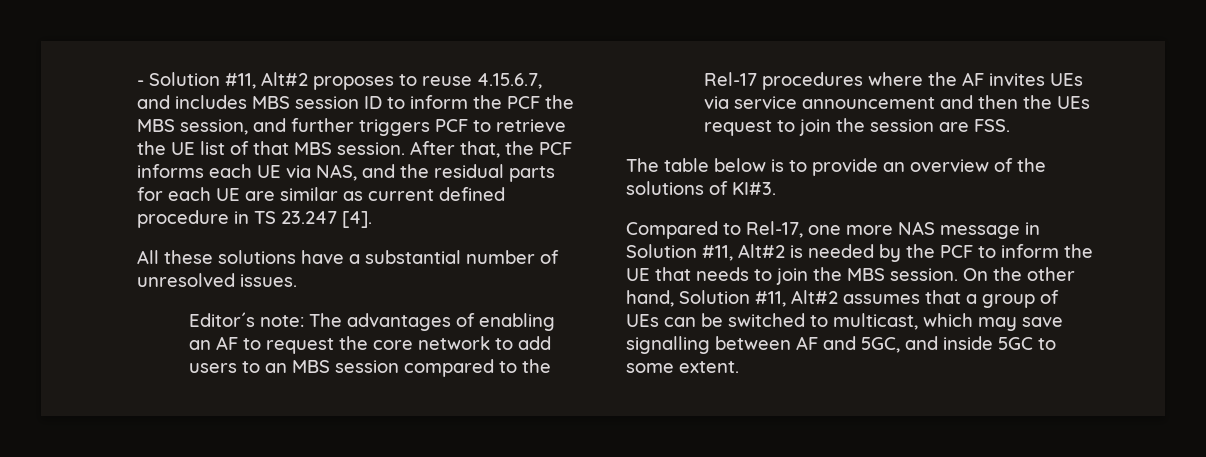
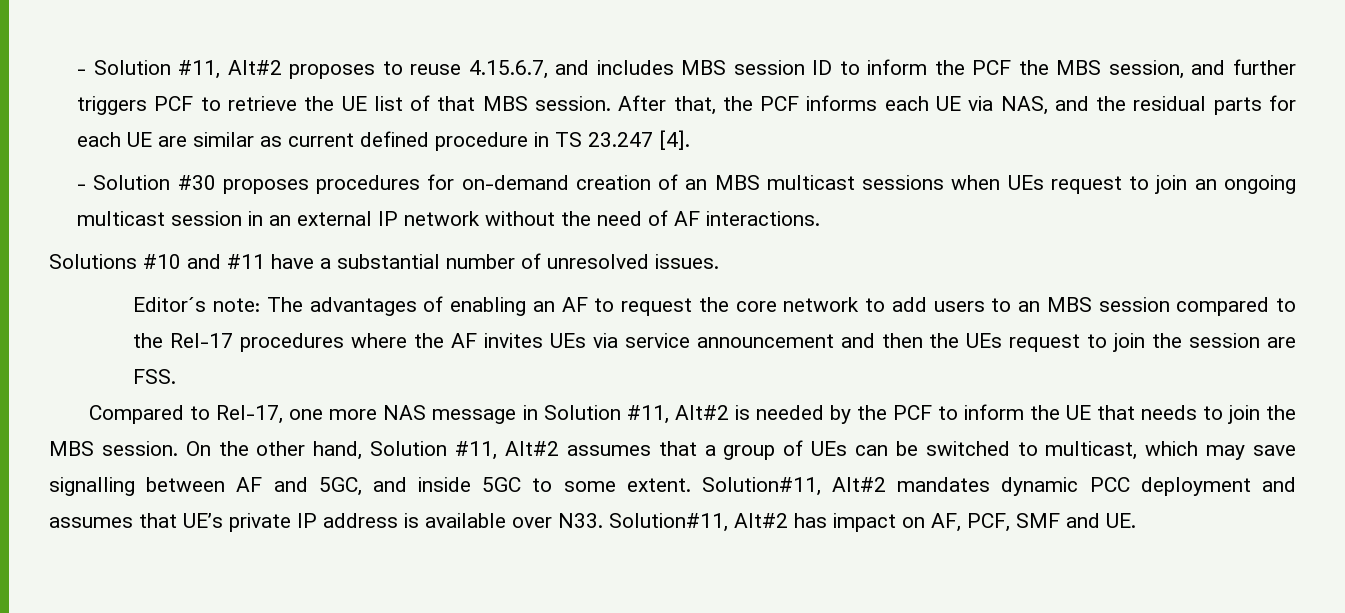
[137,250,297,264] All these solutions -> [77,174,1296,194] [77,210,821,226] [49,254,265,269] - Solution #30 proposes procedures for on-demand creation of an MBS multicast sessions when UEs request to join an ongoing multicast session in an external IP network without the need of AF interactions. // Solutions #10 and #11
[626,158,1046,176] [626,181,776,195] // The table below is to provide an overview of the solutions of KI#3. -> (177, 376) none
(739, 367) none -> [701,477,1296,496] [49,513,1136,532] Solution#11, Alt#2 mandates dynamic PCC deployment and assumes that UE’s private IP address is available over N33. Solution#11, Alt#2 has impact on AF, PCF, SMF and UE.

